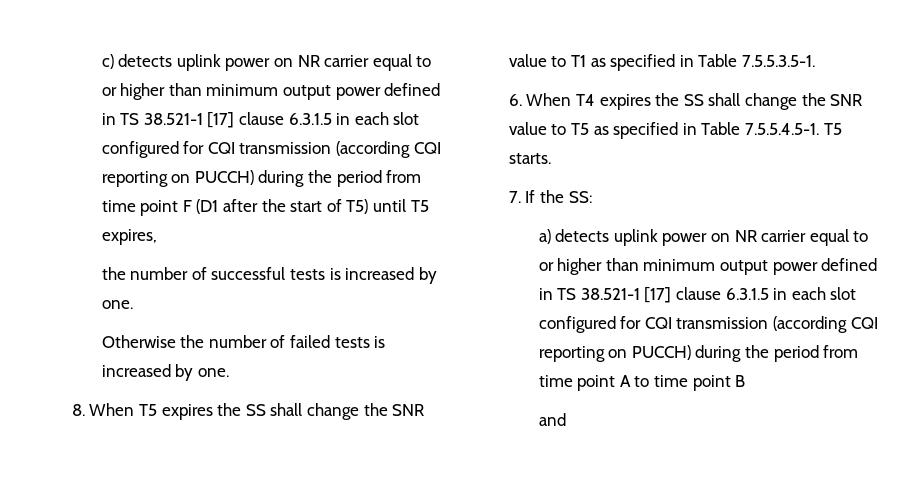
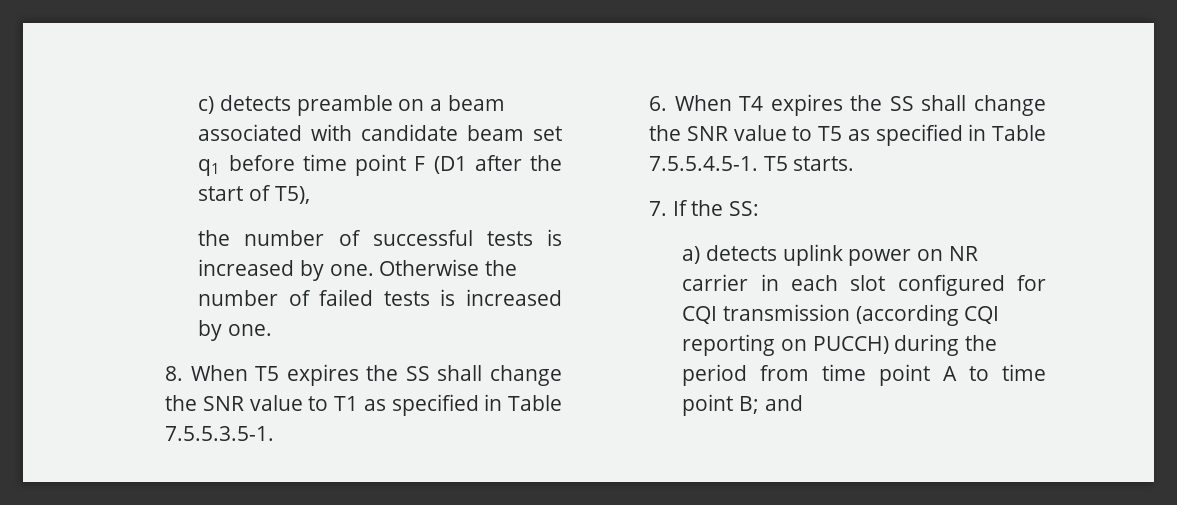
[176,54,432,71] [101,83,441,100] [101,112,420,128] [101,141,441,158] [101,170,422,187] uplink power on NR carrier equal to or higher than minimum output power defined in TS 38.521-1 [17] clause 6.3.1.5 in each slot configured for CQI transmission (according CQI reporting on PUCCH) during the period from -> [296,95,505,116] [198,124,562,141] [198,155,295,176] preamble on a beam associated with candidate beam set q1 before
[346,199,429,214] [101,229,157,245] T5) until T5 expires, -> [274,186,310,204] T5),
(133, 304) // -> (374, 270) none
[809,229,869,246] [538,258,878,275] [538,287,769,303] equal to or higher than minimum output power defined in TS 38.521-1 [17] clause 6.3.1.5 -> (749, 282) none
[735,375,746,387] B // -> [738,396,759,414] B;

